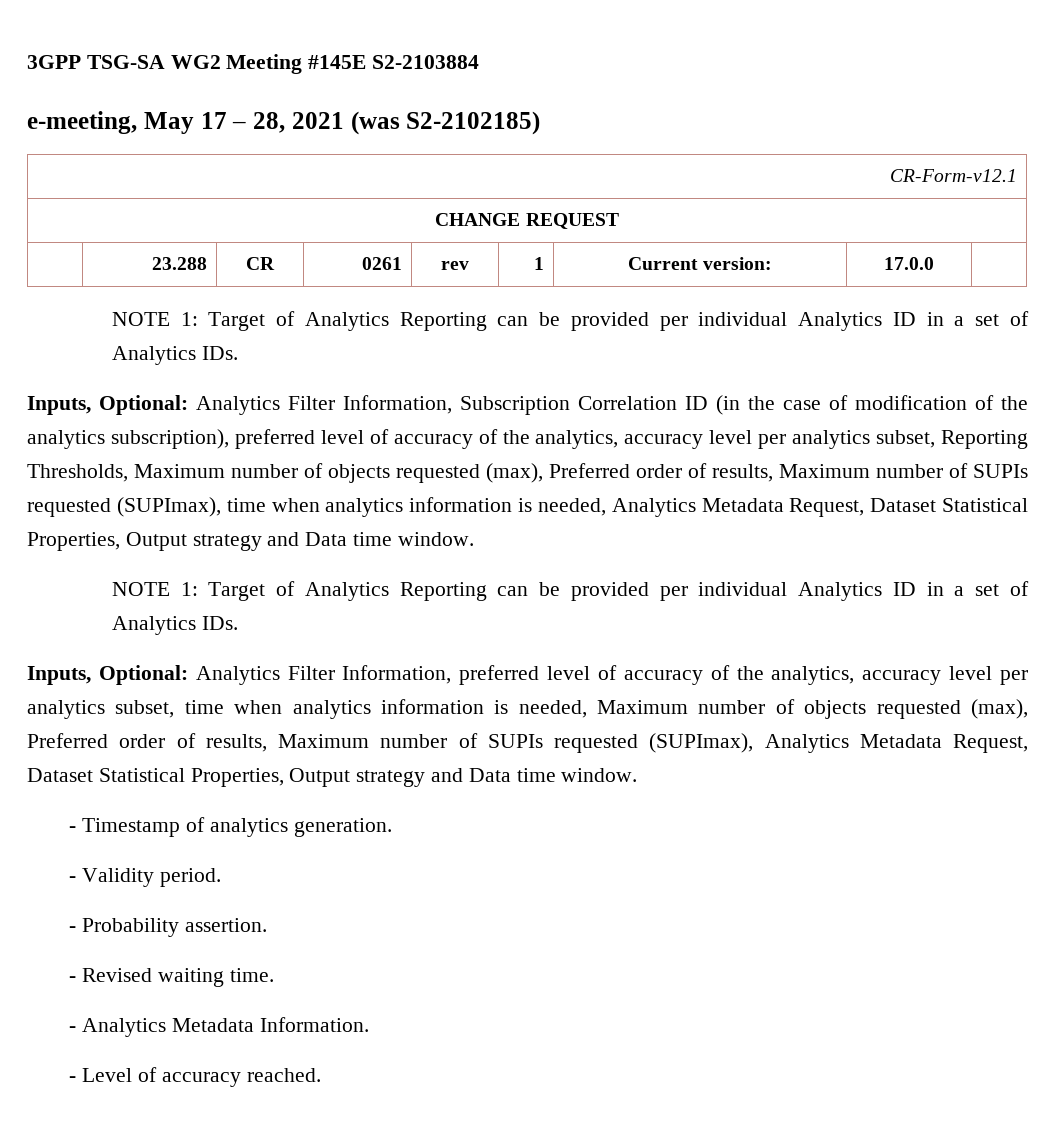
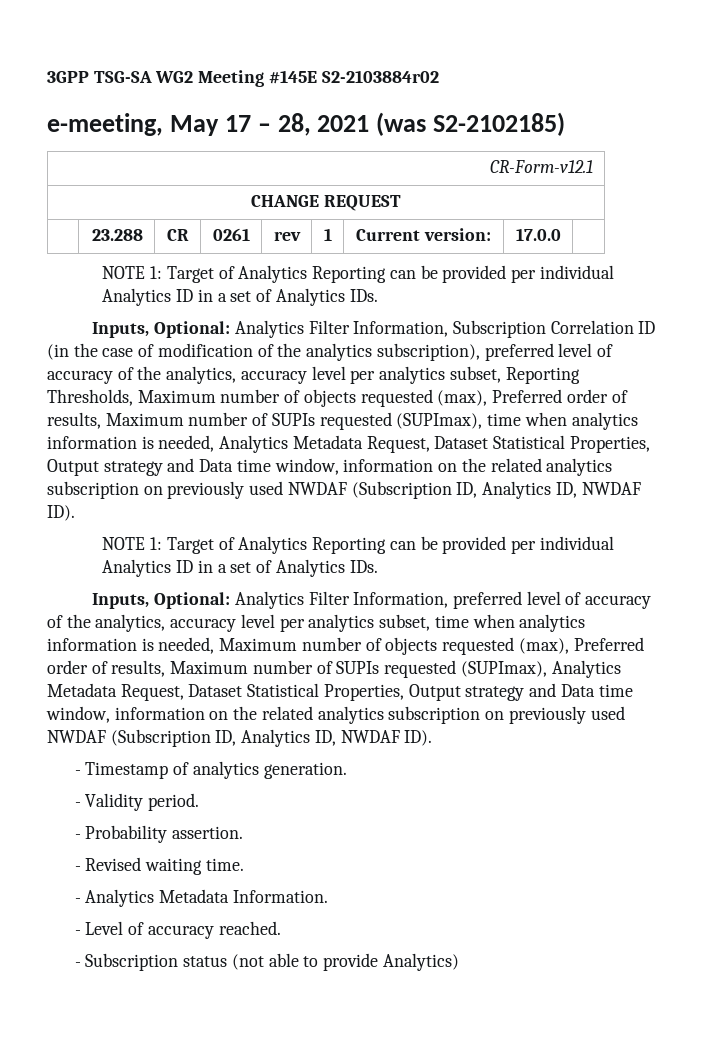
[372,55,480,69] S2-2103884 -> [321,70,439,83] S2-2103884r02
[397,532,474,546] window. -> [274,458,613,476] [47,481,641,499] [47,505,75,521] window, information on the related analytics subscription on previously used NWDAF (Subscription ID, Analytics ID, NWDAF ID).
[561,768,638,782] window. -> [46,706,625,724] [47,729,433,747] window, information on the related analytics subscription on previously used NWDAF (Subscription ID, Analytics ID, NWDAF ID).
(321, 1075) none -> [74,953,459,971] // - Subscription status (not able to provide Analytics)

